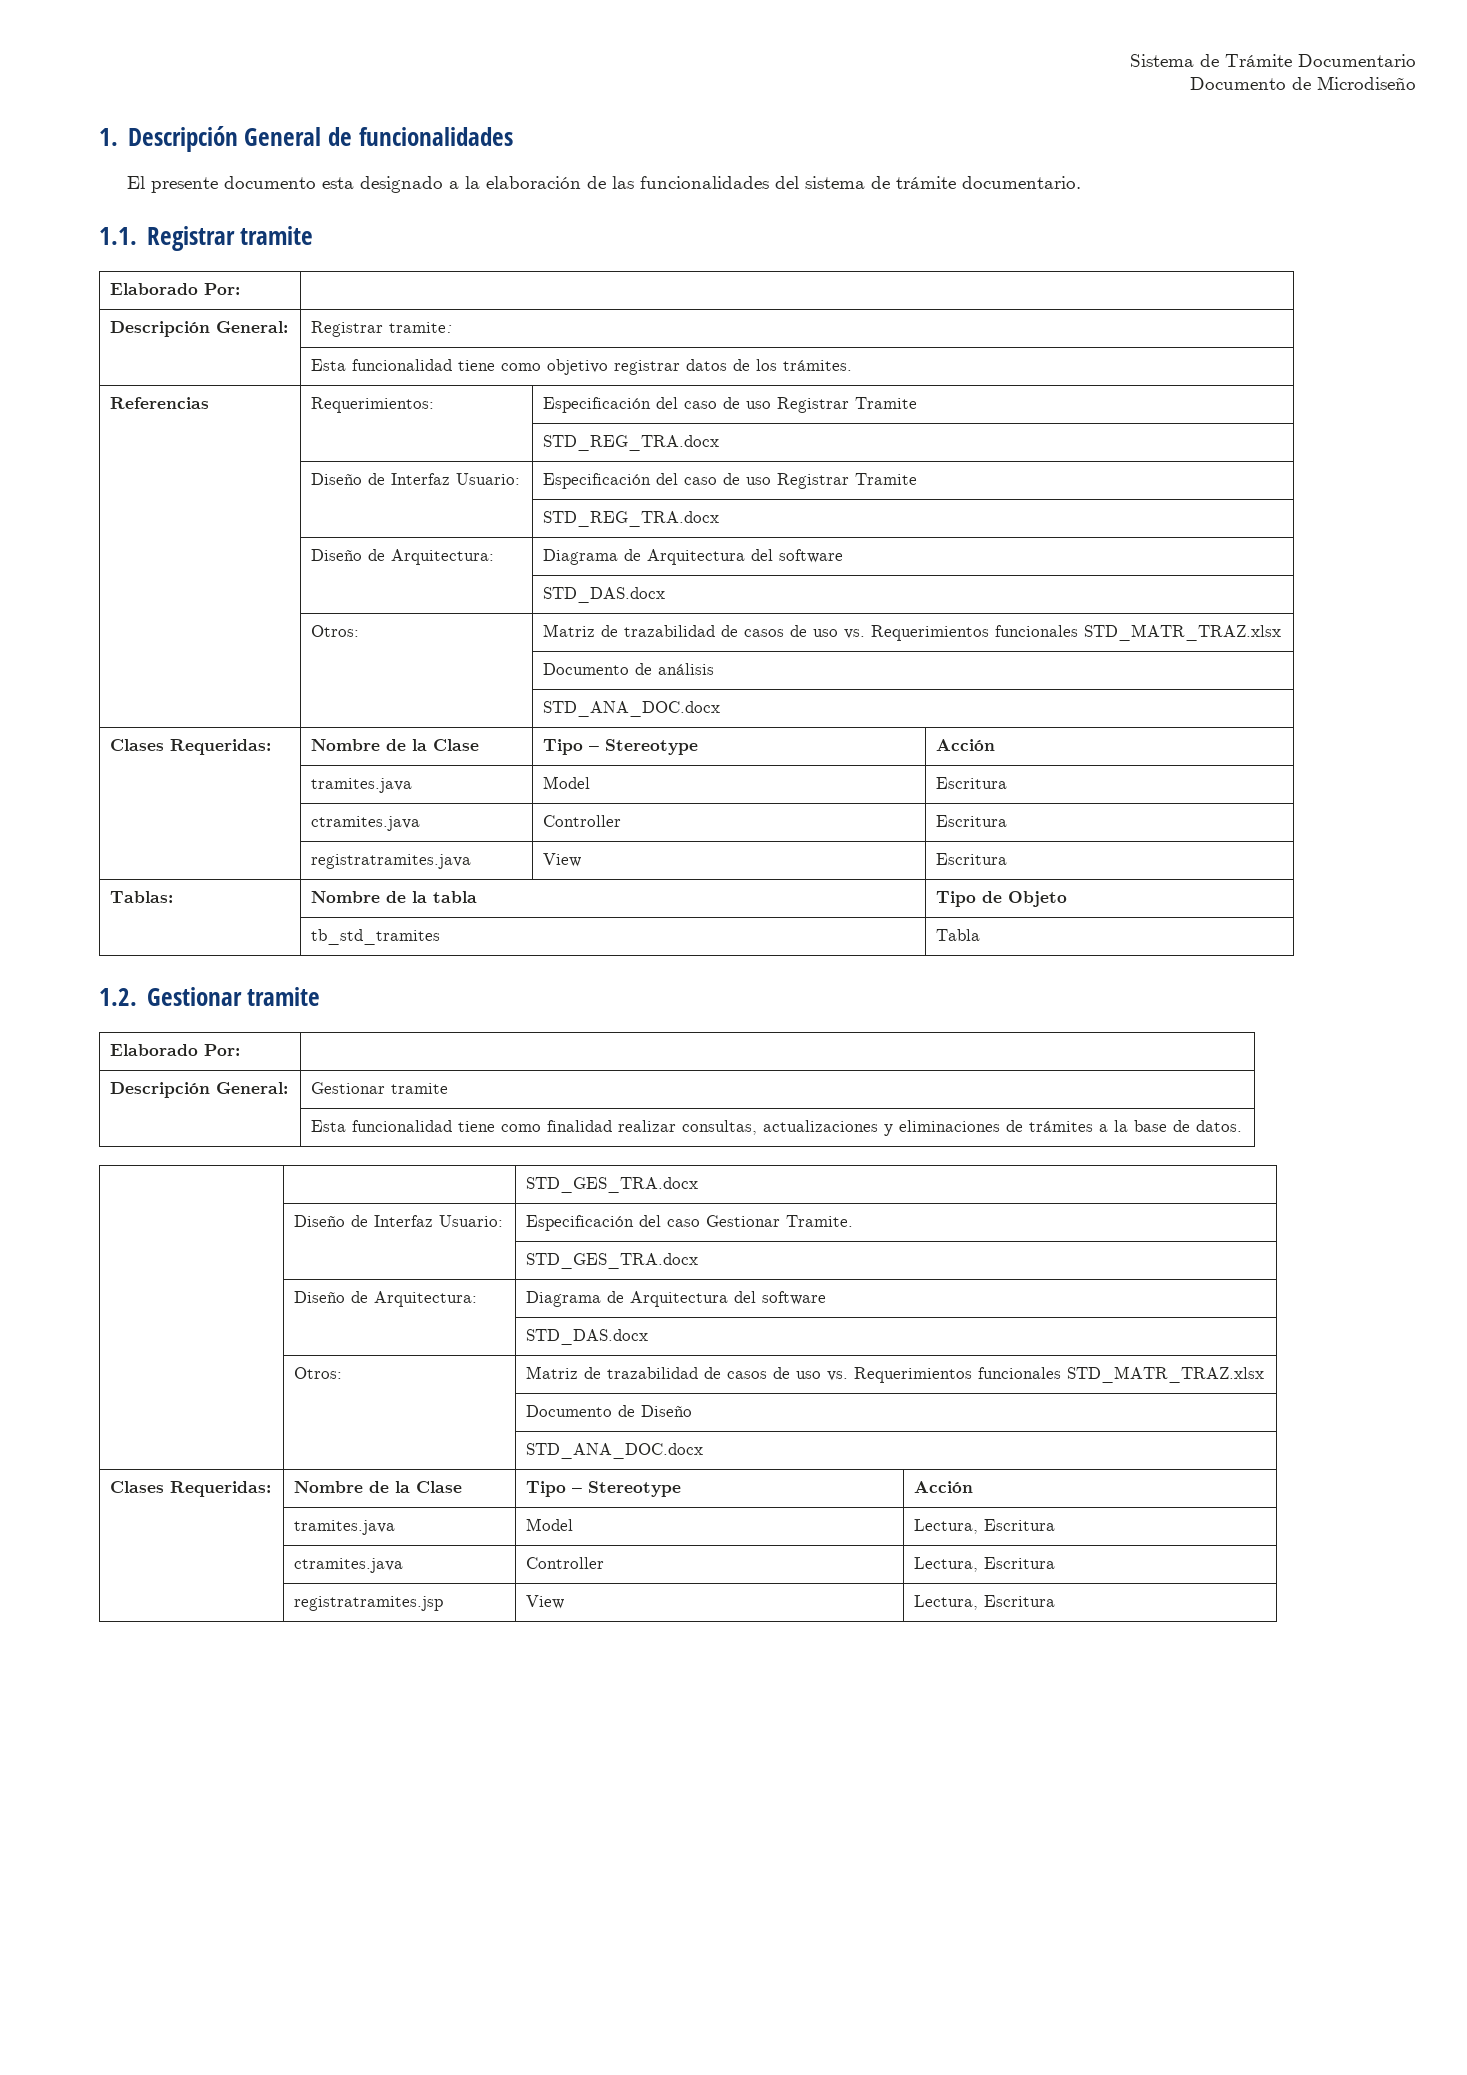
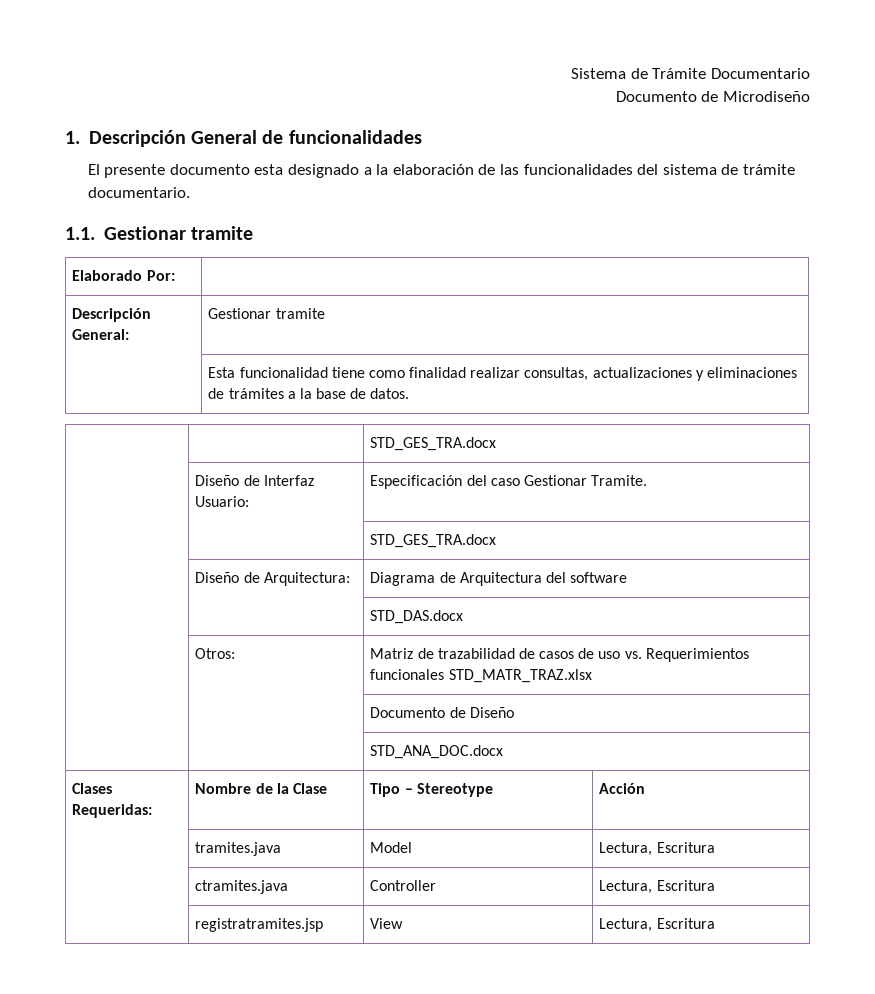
[146,226,314,251] [110,283,241,295] [110,321,289,337] [311,321,453,337] [311,359,853,375] [110,397,210,409] [311,397,435,413] [543,397,918,413] [543,435,720,451] [311,473,521,485] [543,473,918,489] [543,511,720,527] [311,549,495,565] [543,549,844,565] [543,587,666,603] [311,625,360,637] [543,624,1282,641] [543,663,715,675] [543,701,721,717] [110,739,272,755] [311,739,480,751] [543,739,699,755] [936,739,996,751] [311,778,413,793] [543,776,591,789] [936,777,1008,789] [311,816,421,831] [543,815,622,827] [936,815,1008,827] [311,854,472,869] [543,853,582,867] [936,853,1008,865] [110,891,174,903] [311,891,478,903] [936,891,1068,907] [311,929,441,945] [936,929,981,941] [99,988,137,1006] Registrar tramite // Elaborado Por: | // Descripción General: | Registrar tramite: // | Esta funcionalidad tiene como objetivo registrar datos de los trámites. // Referencias | Requerimientos: | Especificación del caso de uso Registrar Tramite // | | STD_REG_TRA.docx // | Diseño de Interfaz Usuario: | Especificación del caso de uso Registrar Tramite // | | STD_REG_TRA.docx // | Diseño de Arquitectura: | Diagrama de Arquitectura del software // | | STD_DAS.docx // | Otros: | Matriz de trazabilidad de casos de uso vs. Requerimientos funcionales STD_MATR_TRAZ.xlsx // | | Documento de análisis // | | STD_ANA_DOC.docx // Clases Requeridas: | Nombre de la Clase | Tipo – Stereotype | Acción // | tramites.java | Model | Escritura // | ctramites.java | Controller | Escritura // | registratramites.java | View | Escritura // Tablas: | Nombre de la tabla | Tipo de Objeto // | tb_std_tramites | Tabla // 1.2. -> (95, 233) none

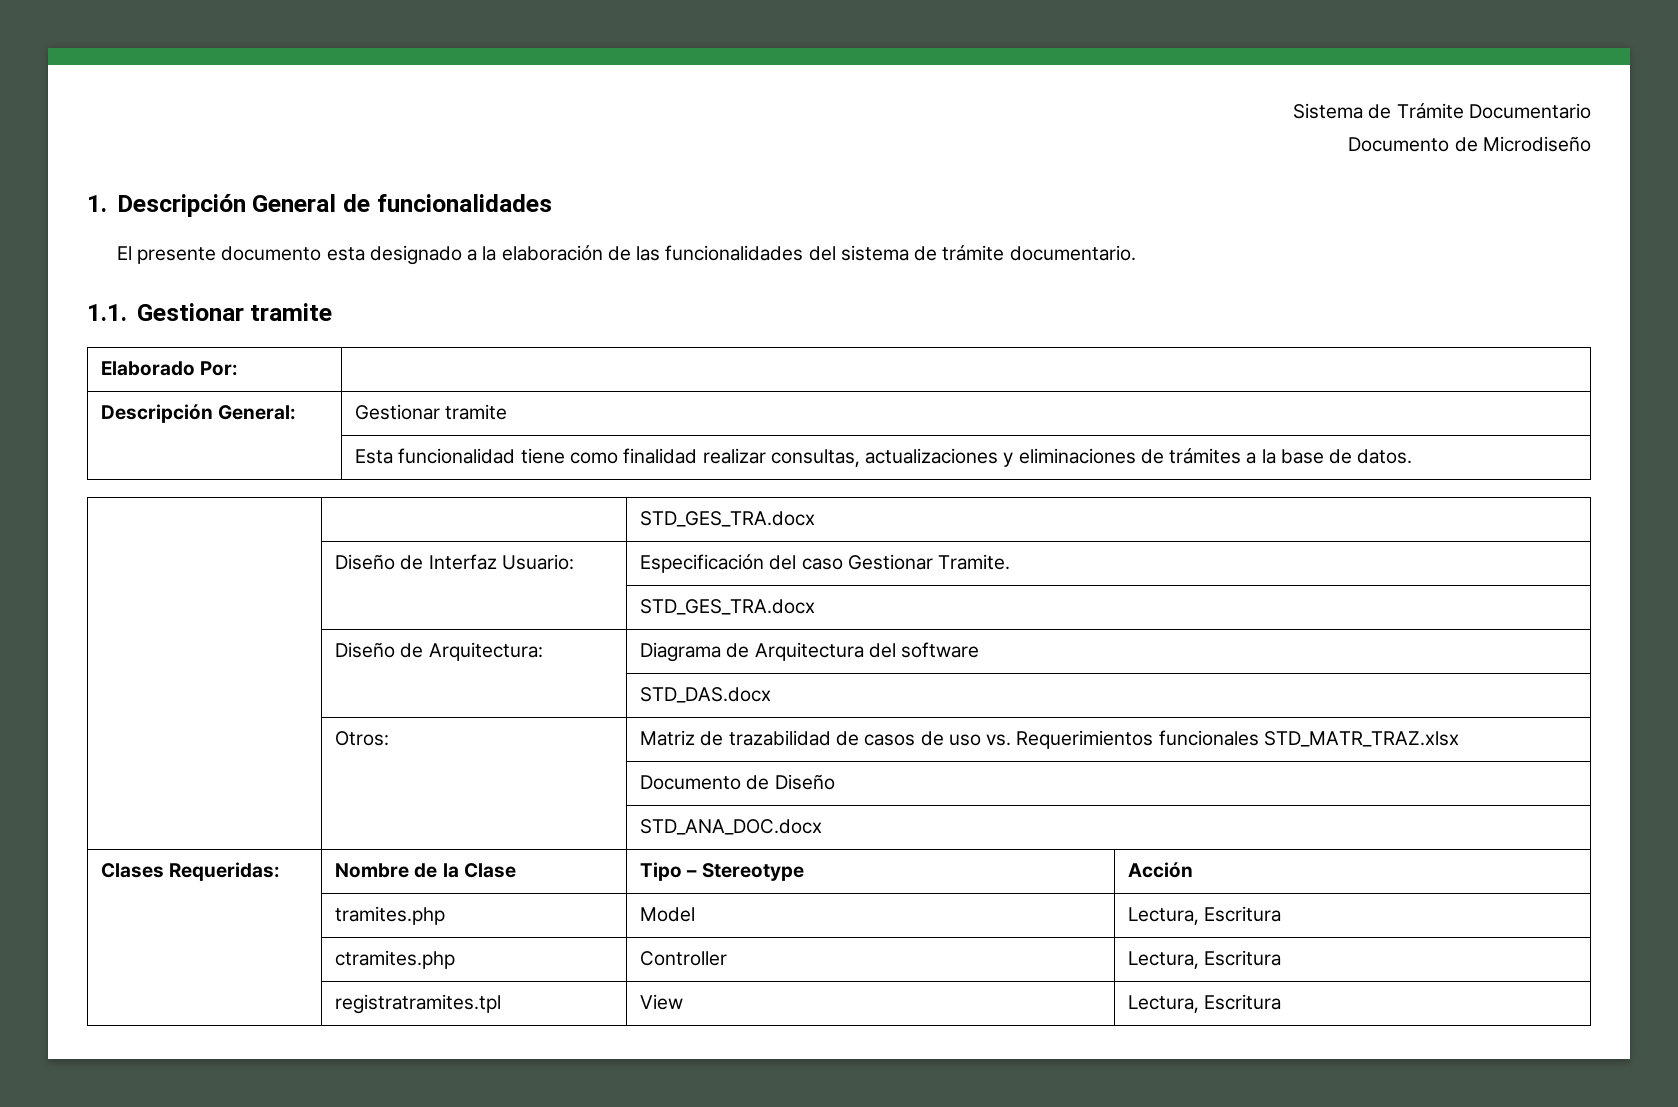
[195,842,282,856] tramites.java -> [335,906,446,925] tramites.php
[195,880,289,894] ctramites.java -> [335,950,456,969] ctramites.php
[195,918,324,932] registratramites.jsp -> [335,994,502,1014] registratramites.tpl

